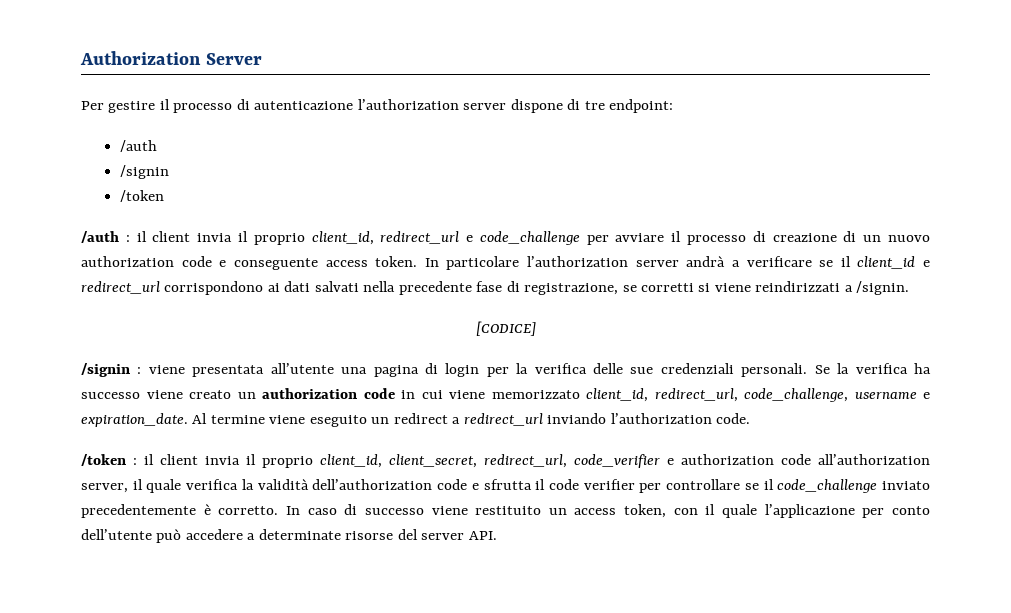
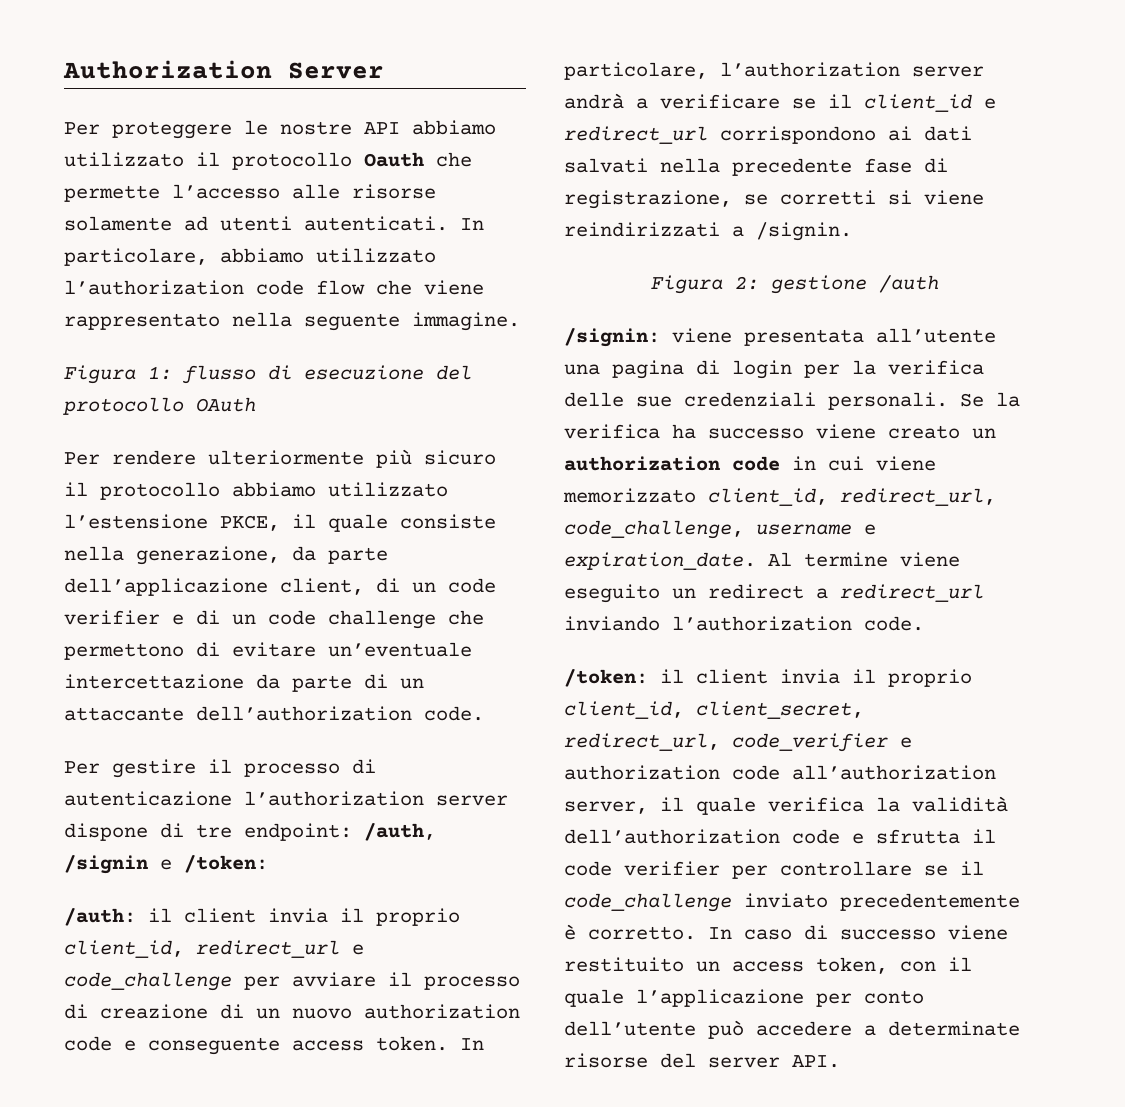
(262, 59) none -> [64,120,496,139] [64,152,472,170] [64,184,436,202] [64,216,484,231] [64,248,436,266] [64,280,484,295] [64,312,520,331] [64,365,472,384] [63,397,256,415] [64,449,496,468] [64,482,448,500] [64,514,496,532] [64,546,388,565] [64,578,496,596] [64,610,484,629] [64,642,472,660] [64,674,424,692] [64,706,484,721] // Per proteggere le nostre API abbiamo utilizzato il protocollo Oauth che permette l’accesso alle risorse solamente ad utenti autenticati. In particolare, abbiamo utilizzato l’authorization code flow che viene rappresentato nella seguente immagine. // Figura 1: flusso di esecuzione del protocollo OAuth // Per rendere ulteriormente più sicuro il protocollo abbiamo utilizzato l’estensione PKCE, il quale consiste nella generazione, da parte dell’applicazione client, di un code verifier e di un code challenge che permettono di evitare un’eventuale intercettazione da parte di un attaccante dell’authorization code.
[120,140,158,152] [120,165,170,179] [120,190,165,202] [81,231,130,243] // /auth // /signin // /token // /auth : -> [364,823,436,841] [64,855,268,874] [64,908,136,926] /auth, /signin e /token: // /auth:
[446,256,520,270] particolare -> [564,62,708,80] particolare,
[475,321,536,336] [81,363,142,377] [CODICE] // /signin : -> [651,275,939,294] [564,328,660,347] Figura 2: gestione /auth // /signin:
[81,454,137,466] /token : -> [564,669,648,687] /token:

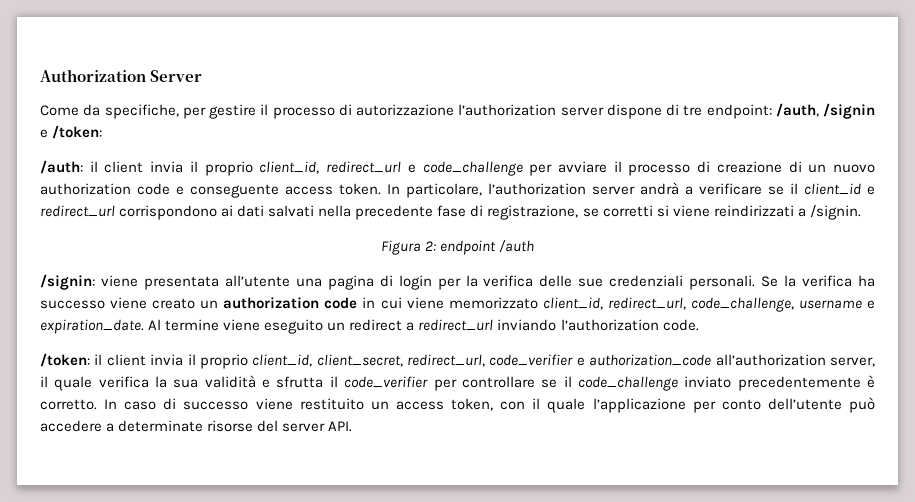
[64,120,496,139] [64,152,472,170] [64,184,436,202] [64,216,484,231] [64,248,436,266] [64,280,484,295] [64,312,520,331] [64,365,472,384] [63,397,256,415] [64,449,496,468] [64,482,448,500] [64,514,496,532] [64,546,388,565] [64,578,496,596] [64,610,484,629] [64,642,472,660] [64,674,424,692] [64,706,484,721] [64,761,100,774] Per proteggere le nostre API abbiamo utilizzato il protocollo Oauth che permette l’accesso alle risorse solamente ad utenti autenticati. In particolare, abbiamo utilizzato l’authorization code flow che viene rappresentato nella seguente immagine. // Figura 1: flusso di esecuzione del protocollo OAuth // Per rendere ulteriormente più sicuro il protocollo abbiamo utilizzato l’estensione PKCE, il quale consiste nella generazione, da parte dell’applicazione client, di un code verifier e di un code challenge che permettono di evitare un’eventuale intercettazione da parte di un attaccante dell’authorization code. // Per -> [40,104,206,119] Come da specifiche, per
[64,791,232,806] autenticazione -> [356,104,454,116] autorizzazione
[771,275,867,294] gestione -> [440,240,497,255] endpoint
[564,765,780,780] authorization code -> [589,354,712,366] authorization_code
[912,796,1008,812] [564,829,840,844] validità dell’authorization code -> [173,375,256,388] sua validità
[564,861,720,876] code verifier -> [344,376,429,388] code_verifier

